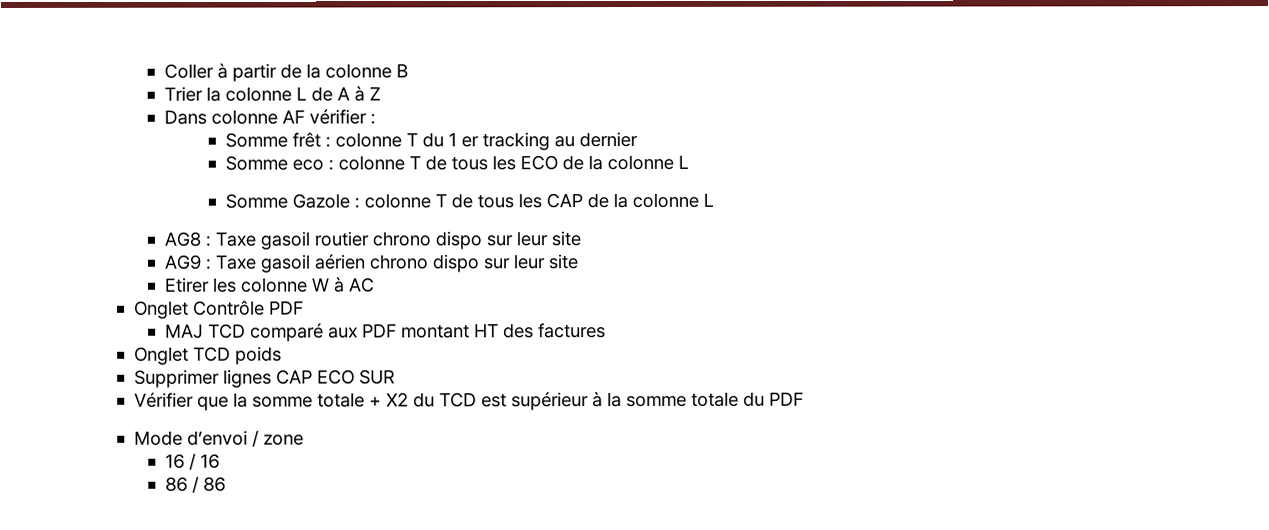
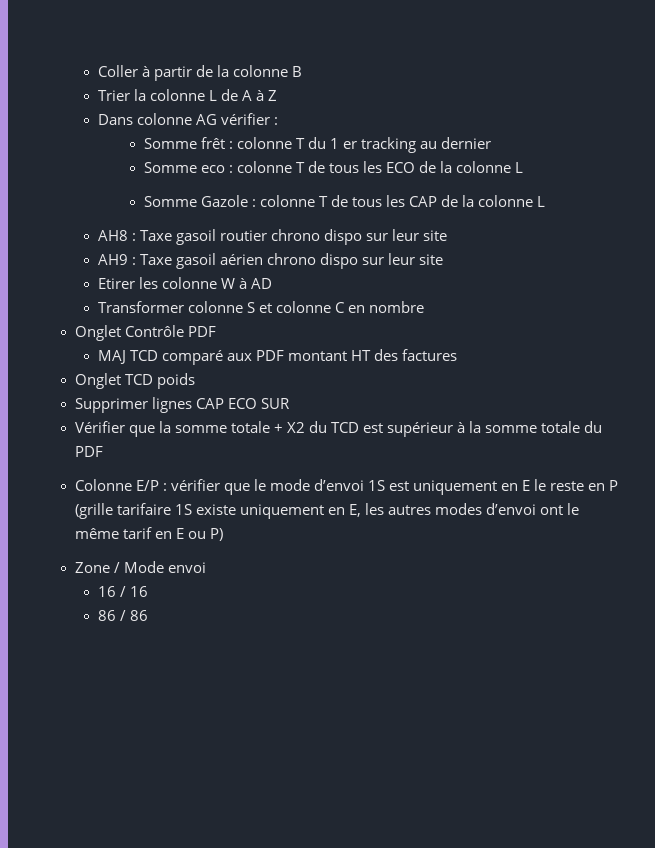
[281,109,305,124] AF -> [195,114,217,125] AG
[163,231,201,247] AG8 -> [97,230,128,241] AH8
[163,254,202,270] AG9 -> [97,254,128,265] AH9
[348,277,375,293] AC -> [250,278,272,289] [97,301,425,313] AD // Transformer colonne S et colonne C en nombre
[133,430,304,447] Mode d’envoi / zone -> [74,479,619,495] [74,503,580,519] [74,527,223,541] [74,561,206,573] Colonne E/P : vérifier que le mode d’envoi 1S est uniquement en E le reste en P (grille tarifaire 1S existe uniquement en E, les autres modes d’envoi ont le même tarif en E ou P) // Zone / Mode envoi

